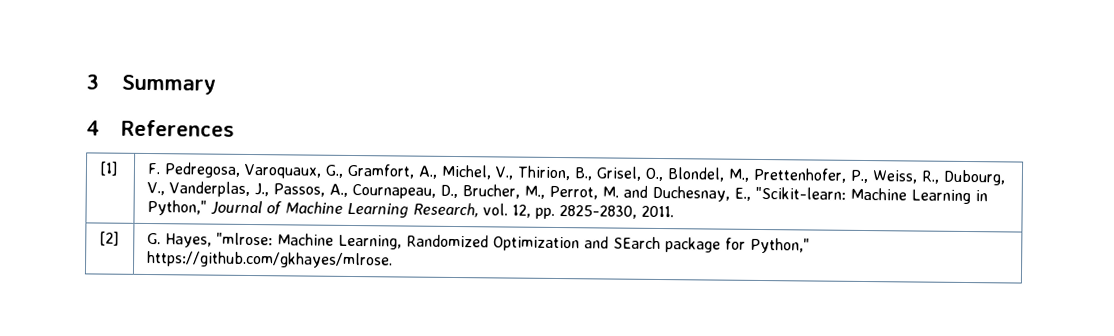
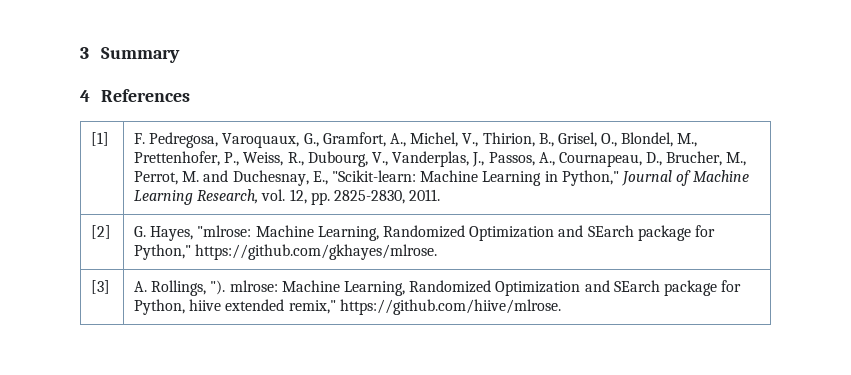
(393, 259) none -> [91,280,111,294] [134,280,742,296] [134,299,561,315] // [3] | A. Rollings, "). mlrose: Machine Learning, Randomized Optimization and SEarch package for Python, hiive extended remix," https://github.com/hiive/mlrose.

